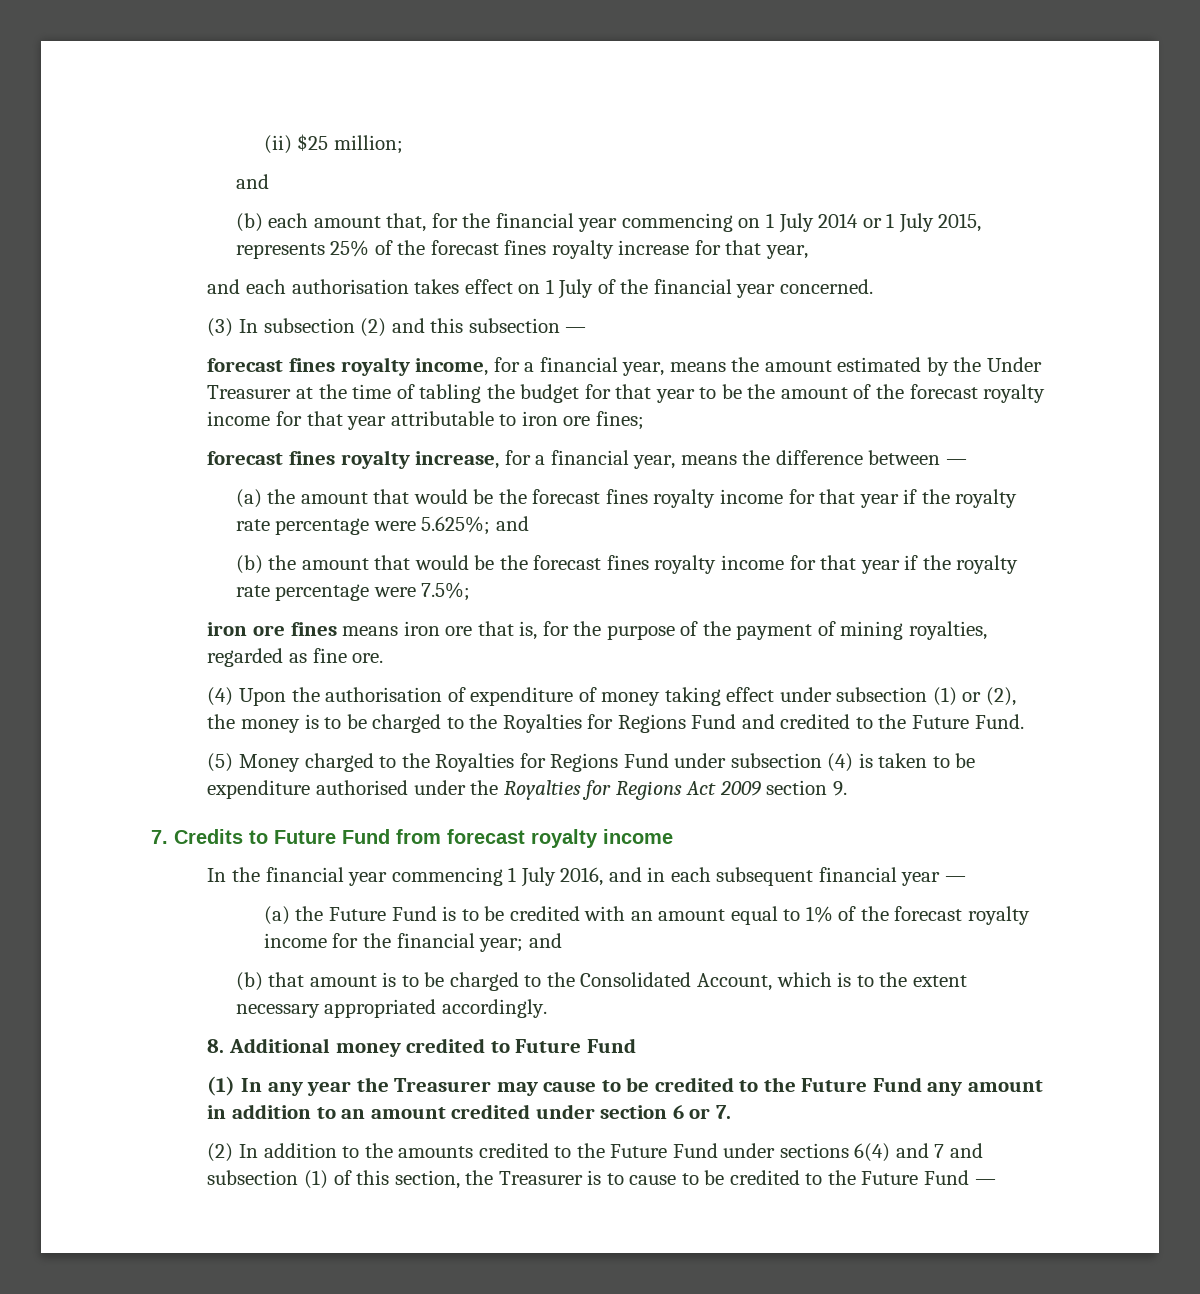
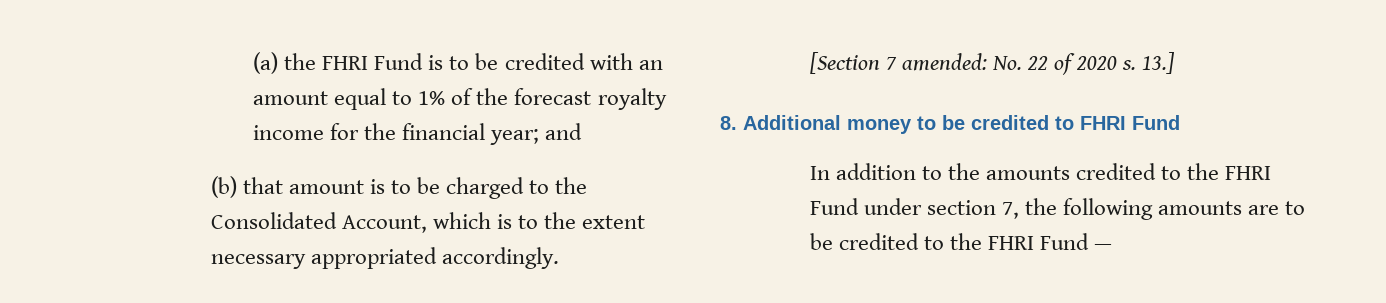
[263,134,403,154] [235,174,269,189] [235,213,982,233] [235,240,809,259] [207,279,873,299] [207,318,587,337] [207,357,1042,376] [207,384,1046,403] [207,411,644,430] [207,450,967,469] [235,489,1018,508] [235,516,529,535] [235,555,1019,574] [235,582,471,601] [207,621,988,640] [207,648,384,667] [207,687,1016,706] [207,714,1024,733] [207,753,976,772] [207,780,847,800] [151,829,673,848] [207,867,966,887] [263,906,386,925] (ii) $25 million; // and // (b) each amount that, for the financial year commencing on 1 July 2014 or 1 July 2015, represents 25% of the forecast fines royalty increase for that year, // and each authorisation takes effect on 1 July of the financial year concerned. // (3) In subsection (2) and this subsection — // forecast fines royalty income, for a financial year, means the amount estimated by the Under Treasurer at the time of tabling the budget for that year to be the amount of the forecast royalty income for that year attributable to iron ore fines; // forecast fines royalty increase, for a financial year, means the difference between — // (a) the amount that would be the forecast fines royalty income for that year if the royalty rate percentage were 5.625%; and // (b) the amount that would be the forecast fines royalty income for that year if the royalty rate percentage were 7.5%; // iron ore fines means iron ore that is, for the purpose of the payment of mining royalties, regarded as fine ore. // (4) Upon the authorisation of expenditure of money taking effect under subsection (1) or (2), the money is to be charged to the Royalties for Regions Fund and credited to the Future Fund. // (5) Money charged to the Royalties for Regions Fund under subsection (4) is taken to be expenditure authorised under the Royalties for Regions Act 2009 section 9. // 7. Credits to Future Fund from forecast royalty income // In the financial year commencing 1 July 2016, and in each subsequent financial year — // (a) the Future -> [253,52,369,74] (a) the FHRI
[207,1038,636,1057] [207,1076,1044,1096] [207,1104,731,1119] [207,1143,234,1162] 8. Additional money credited to Future Fund // (1) In any year the Treasurer may cause to be credited to the Future Fund any amount in addition to an amount credited under section 6 or 7. // (2) -> [809,52,1176,75] [720,115,1180,134] [Section 7 amended: No. 22 of 2020 s. 13.] // 8. Additional money to be credited to FHRI Fund //
[610,1143,984,1162] [207,1170,919,1189] Future Fund under sections 6(4) and 7 and subsection (1) of this section, the Treasurer is to cause to be credited to the Future -> [1225,166,1272,180] [809,198,1306,220] [809,233,1034,250] FHRI Fund under section 7, the following amounts are to be credited to the FHRI

